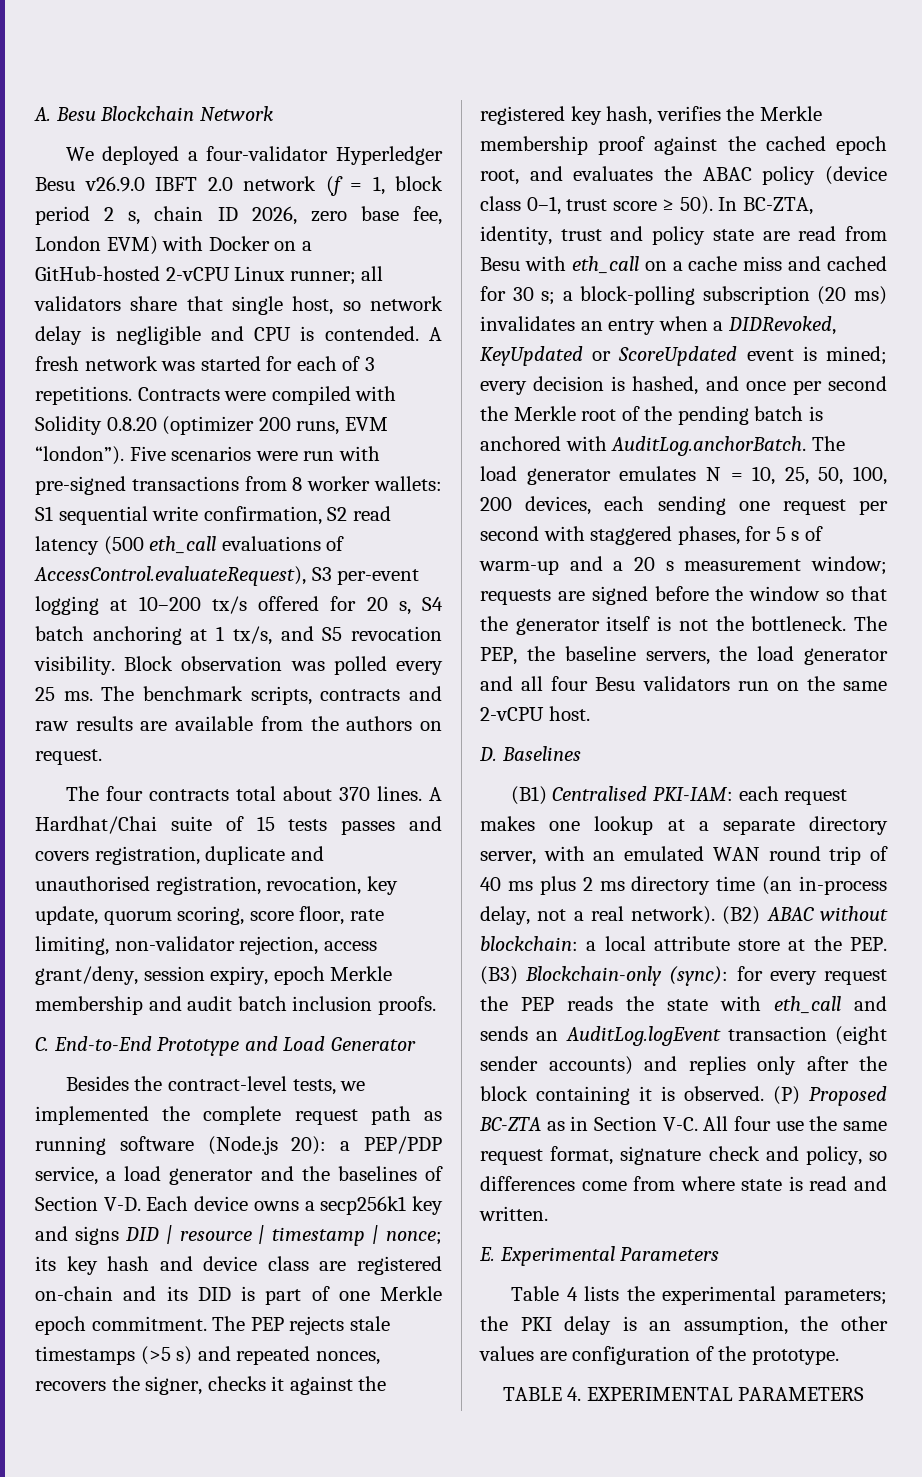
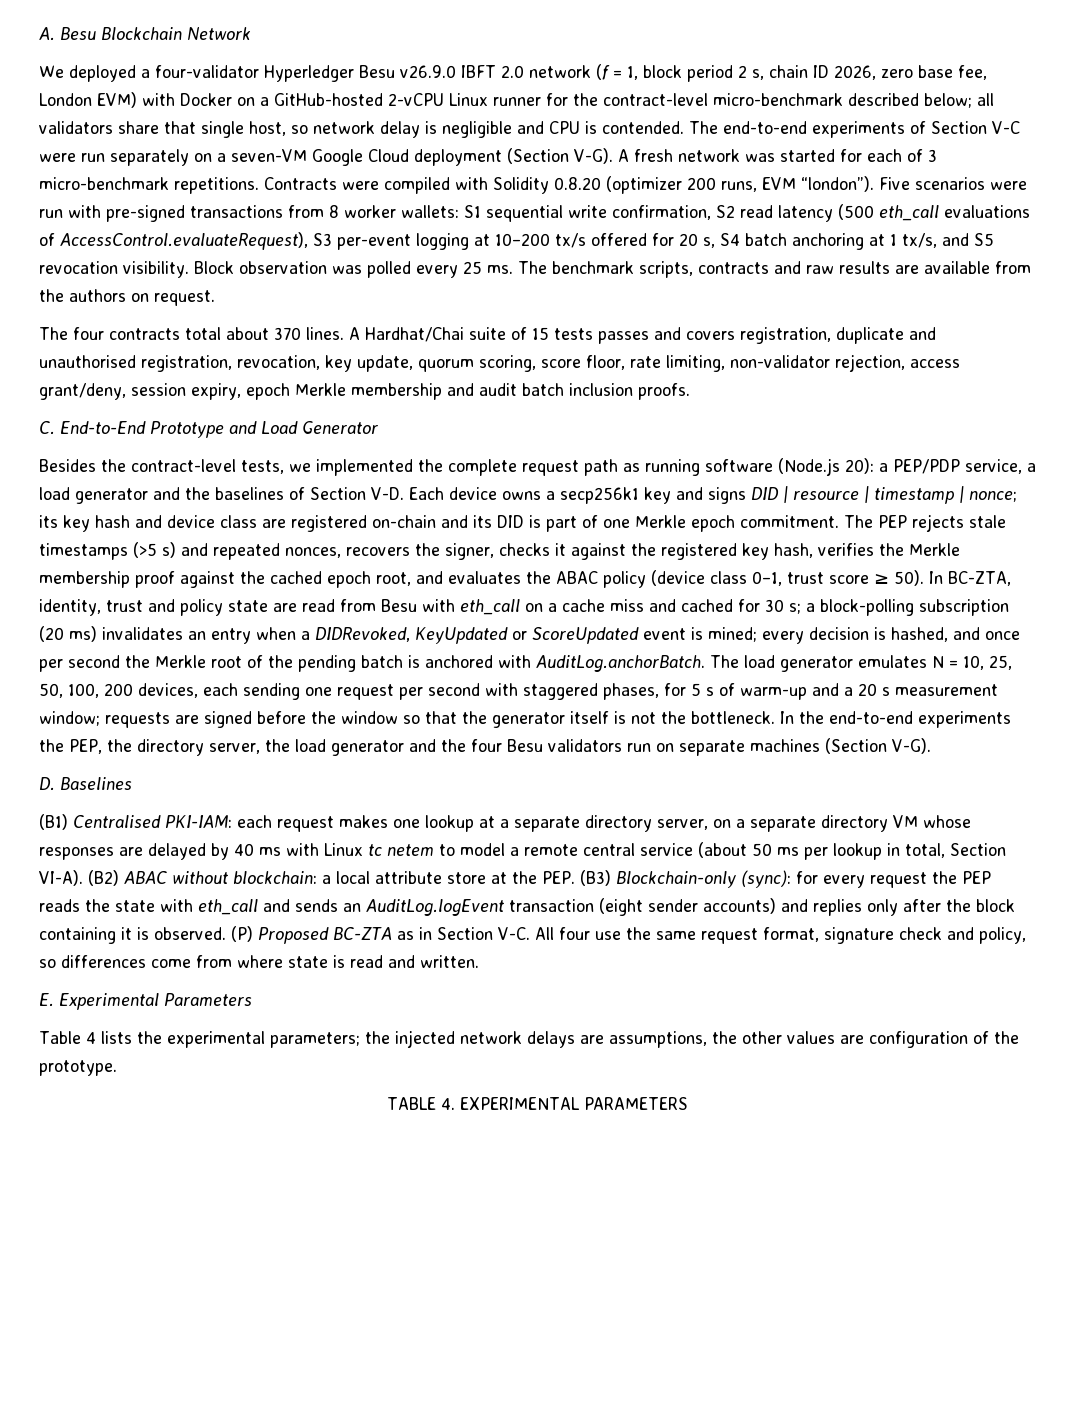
[289,271,356,285] runner; -> [493,93,972,108] runner for the contract-level micro-benchmark described below;
(419, 333) none -> [689,121,1020,138] [39,148,613,166] The end-to-end experiments of Section V-C were run separately on a seven-VM Google Cloud deployment (Section V-G).
(375, 364) none -> [39,177,169,190] micro-benchmark
[854,616,887,631] [480,646,710,665] The PEP, the baseline servers, -> [780,711,1011,728] [39,739,260,756] In the end-to-end experiments the PEP, the directory server,
[521,676,544,691] all -> [441,739,466,752] the
[806,676,887,691] [480,706,590,721] the same 2-vCPU host. -> [679,738,931,756] separate machines (Section V-G).
[543,846,888,865] [480,876,887,895] [480,906,716,925] with an emulated WAN round trip of 40 ms plus 2 ms directory time (an in-process delay, not a real network). -> [713,815,971,832] [39,842,1006,860] [39,870,83,886] on a separate directory VM whose responses are delayed by 40 ms with Linux tc netem to model a remote central service (about 50 ms per lookup in total, Section VI-A).
[520,1316,788,1335] PKI delay is an assumption, -> [394,1030,707,1048] injected network delays are assumptions,

